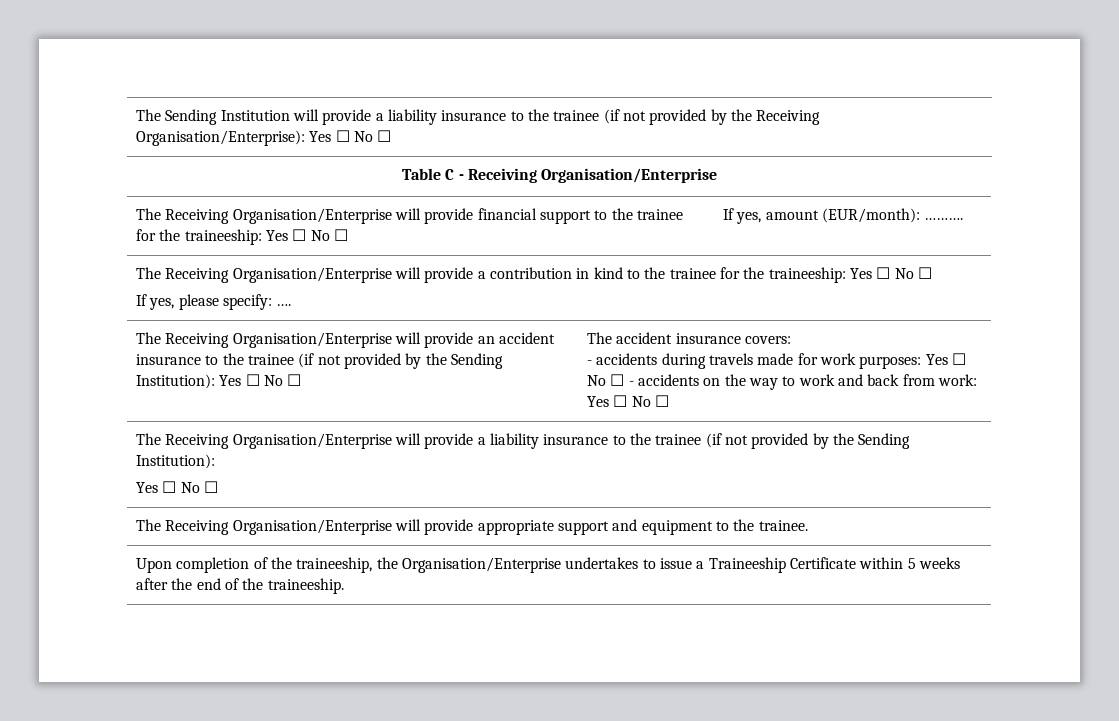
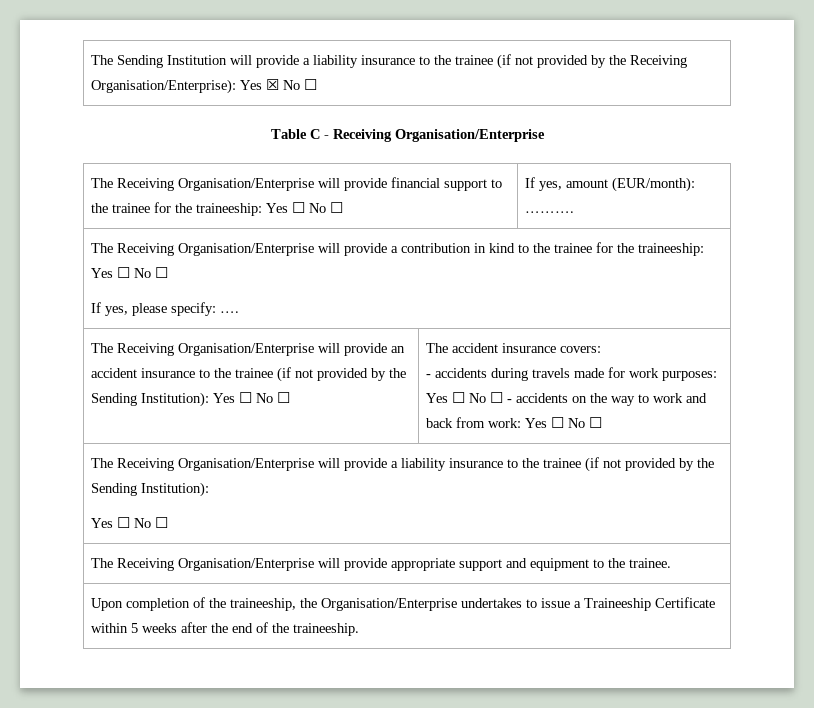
[335,130,350,142] ☐ -> [265,79,279,90] ☒

